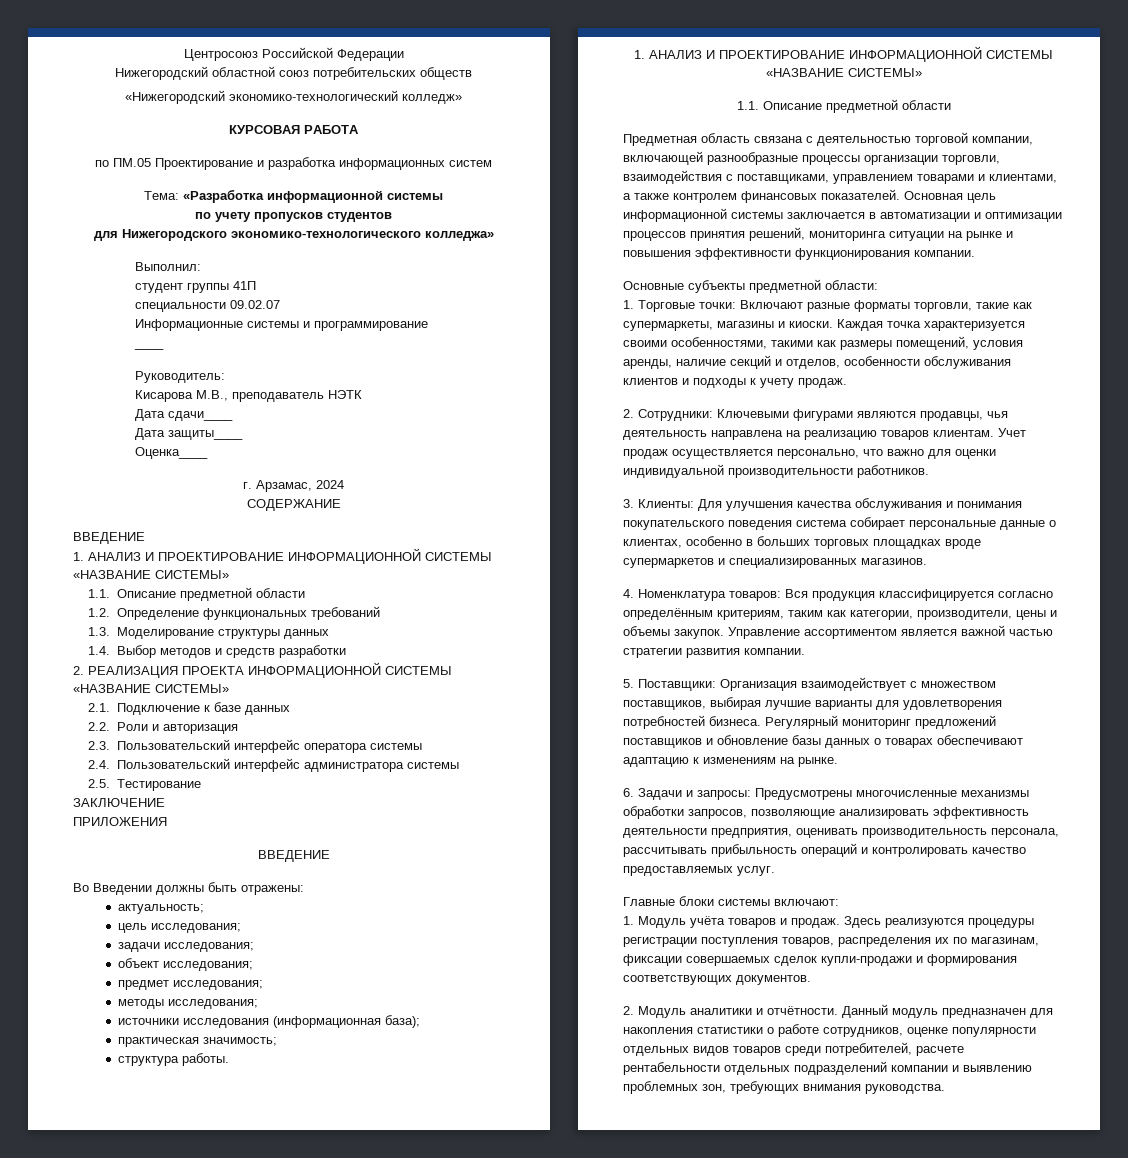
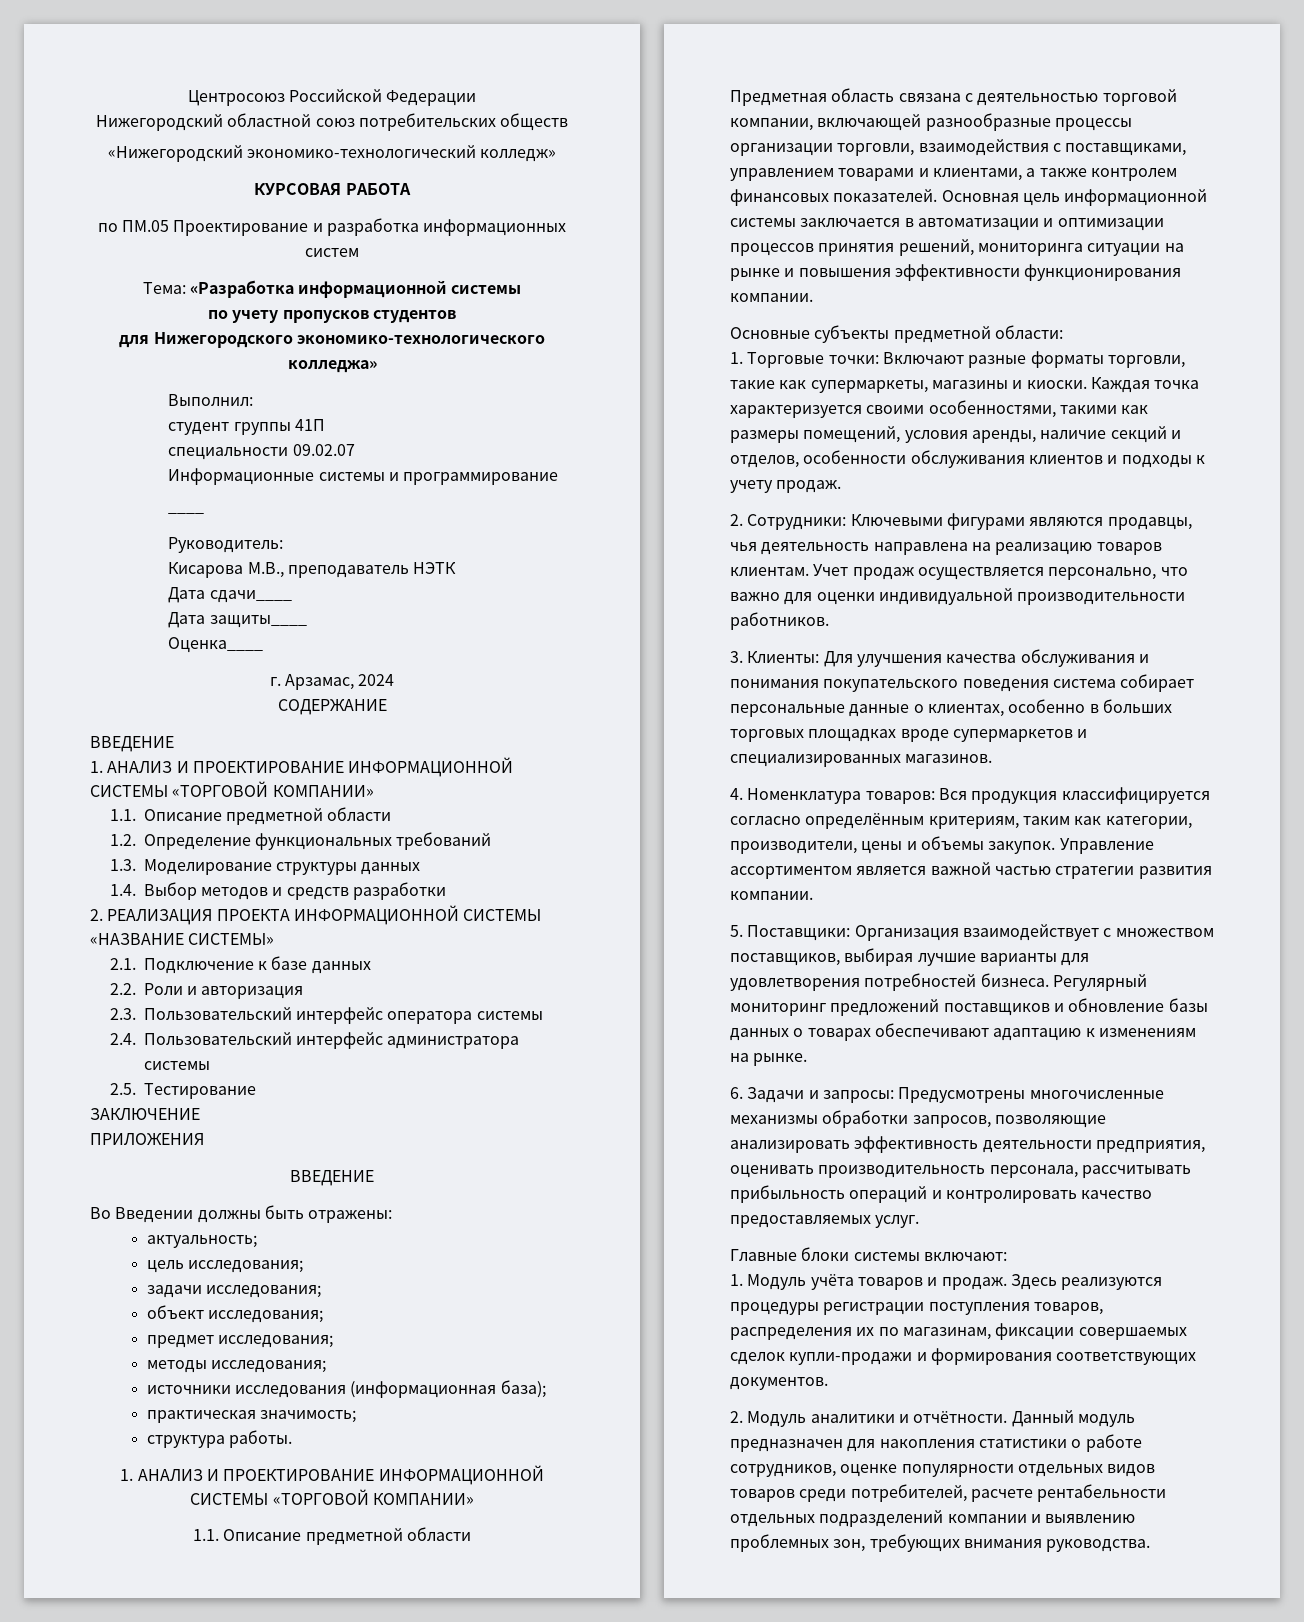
[73,570,229,579] «НАЗВАНИЕ СИСТЕМЫ» -> [172,781,374,797] «ТОРГОВОЙ КОМПАНИИ»
[765,68,922,77] «НАЗВАНИЕ СИСТЕМЫ» -> [272,1489,474,1505] «ТОРГОВОЙ КОМПАНИИ»

